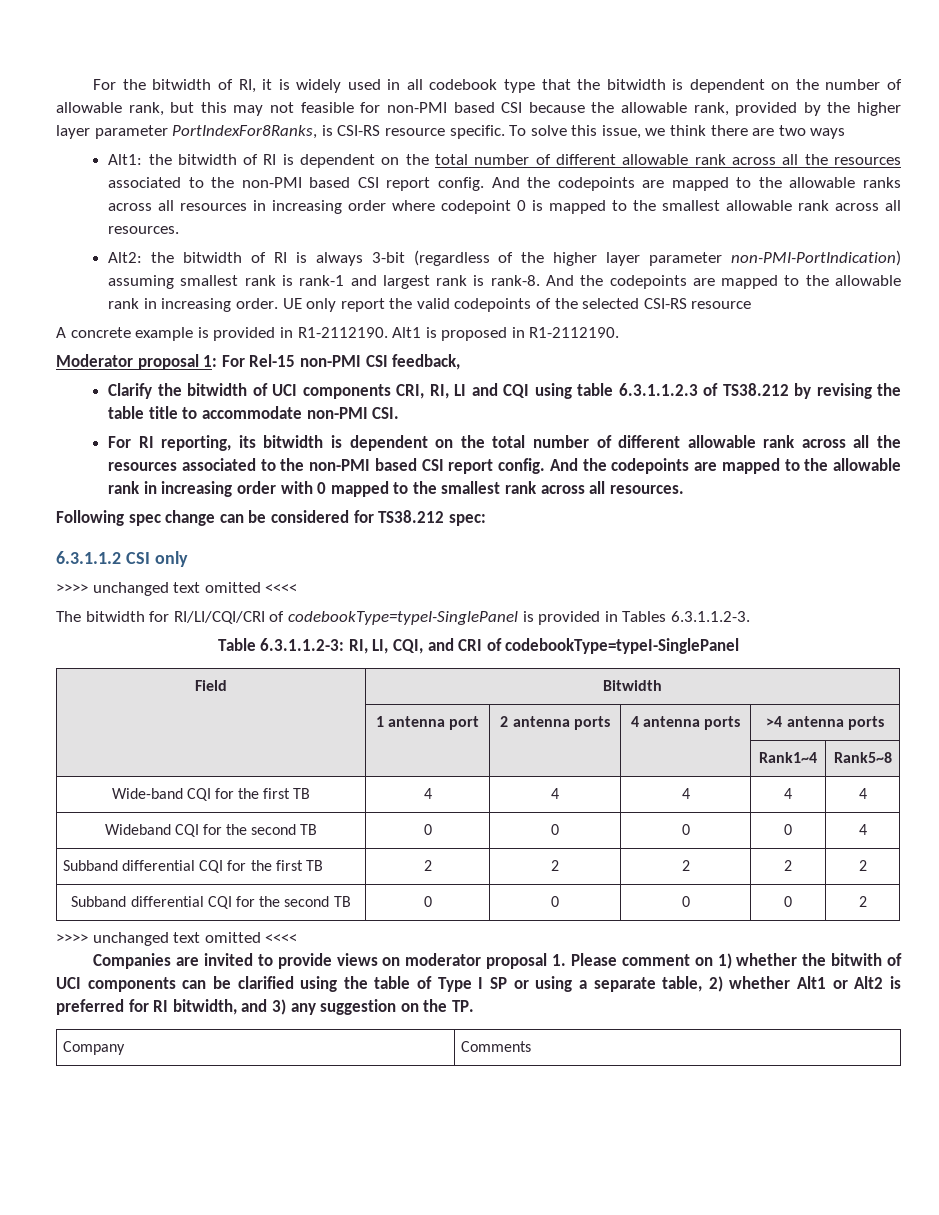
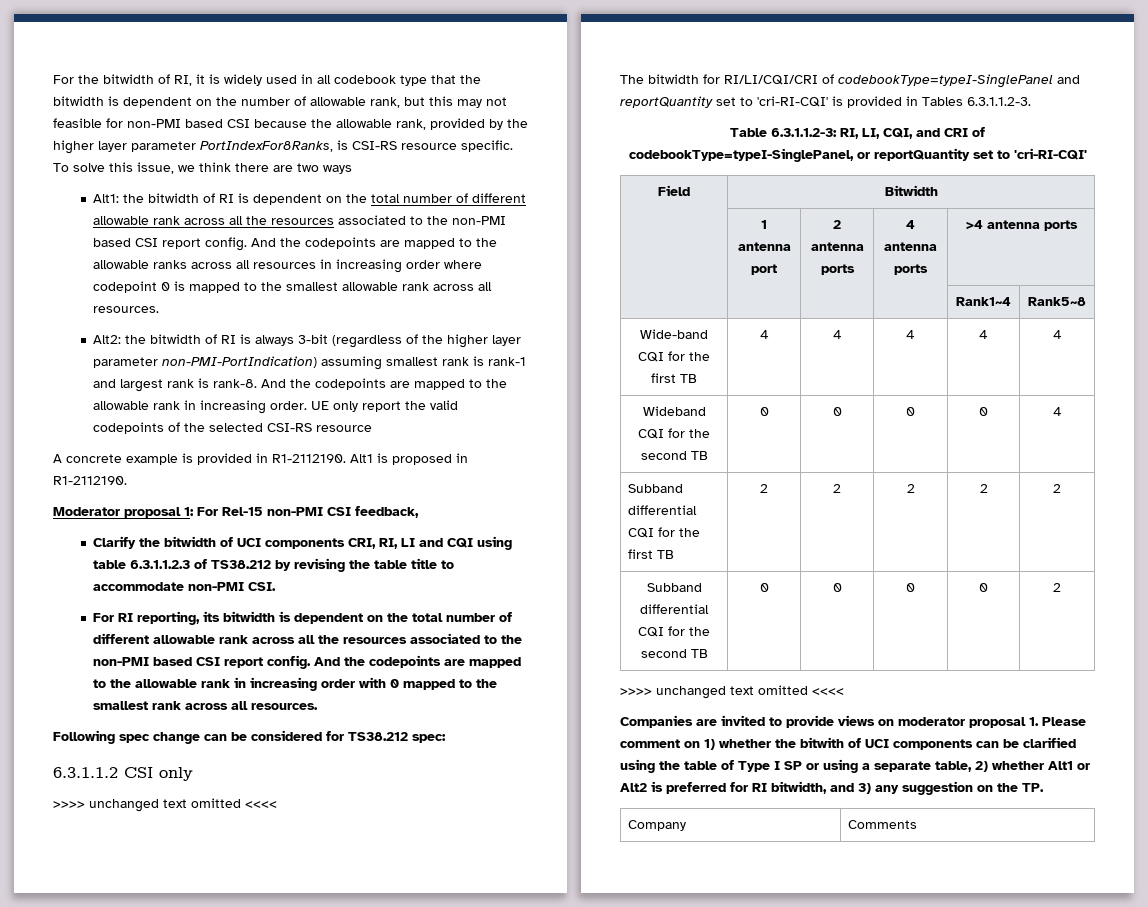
(518, 618) none -> [1057,75,1080,84] [620,96,828,108] and reportQuantity set to 'cri-RI-CQI'
[505,638,740,654] codebookType=typeI-SinglePanel -> [628,148,1087,162] codebookType=typeI-SinglePanel, or reportQuantity set to 'cri-RI-CQI'

